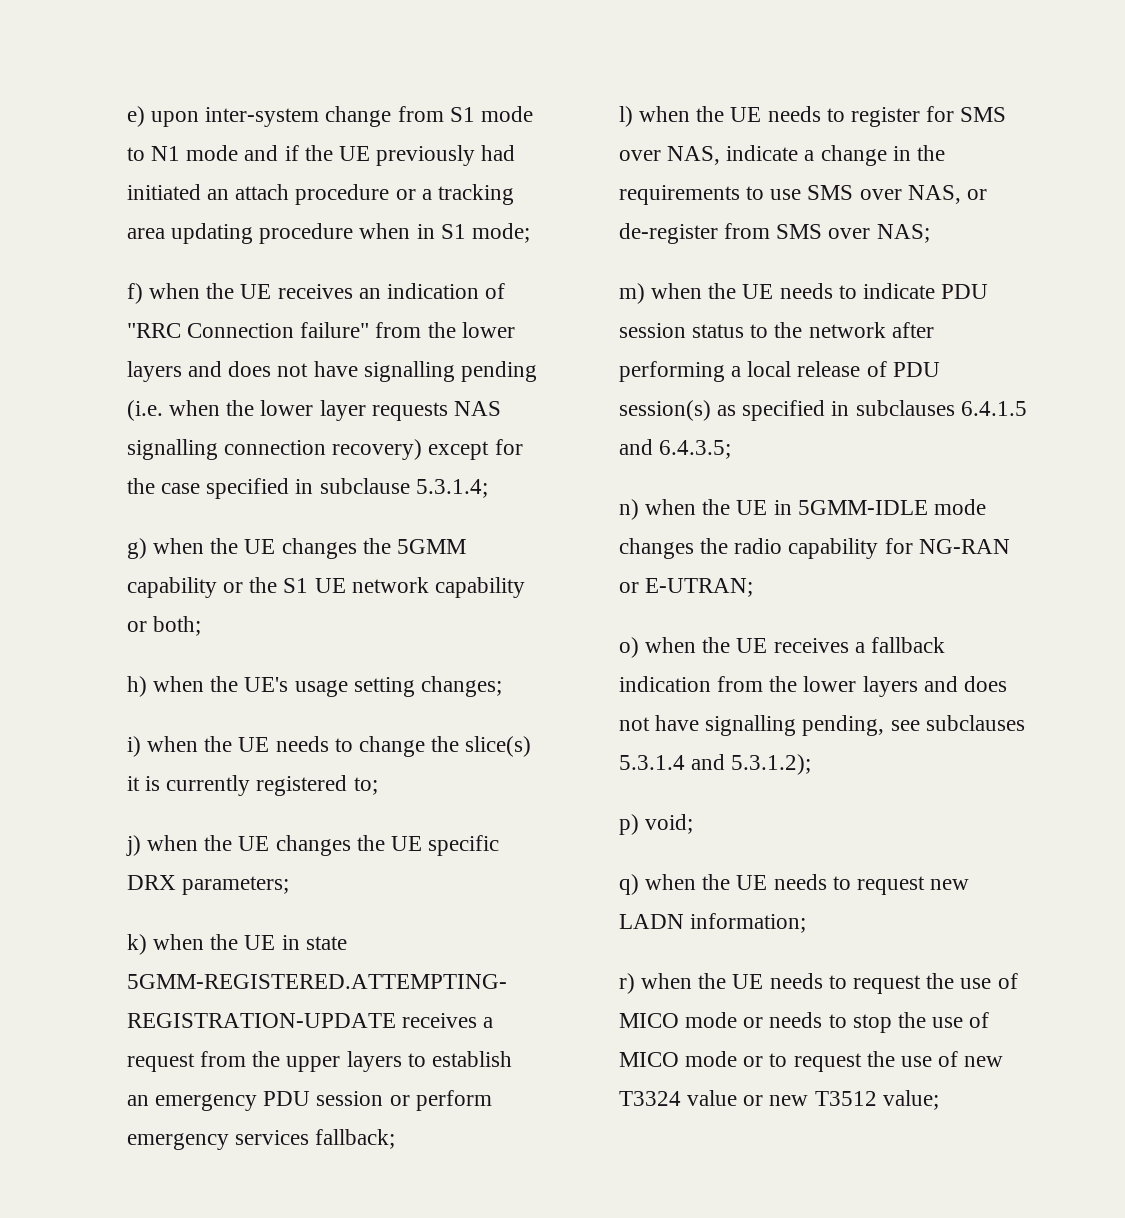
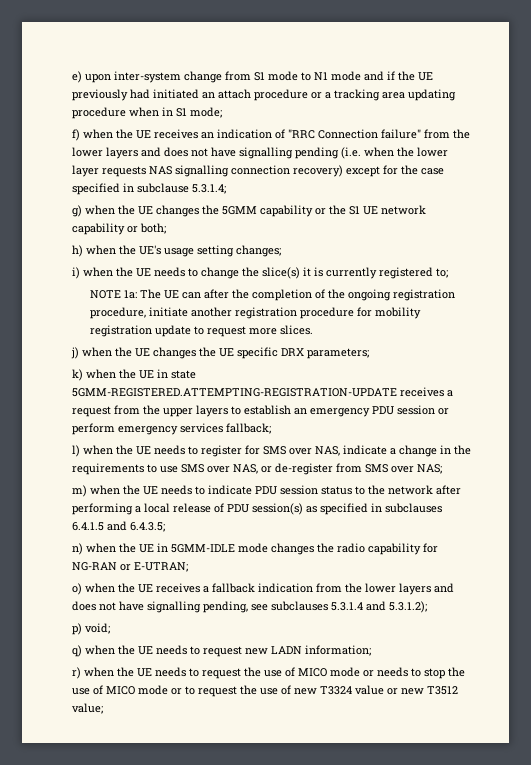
(378, 786) none -> [89,289,455,301] [89,307,421,319] [89,325,313,337] // NOTE 1a: The UE can after the completion of the ongoing registration procedure, initiate another registration procedure for mobility registration update to request more slices.

